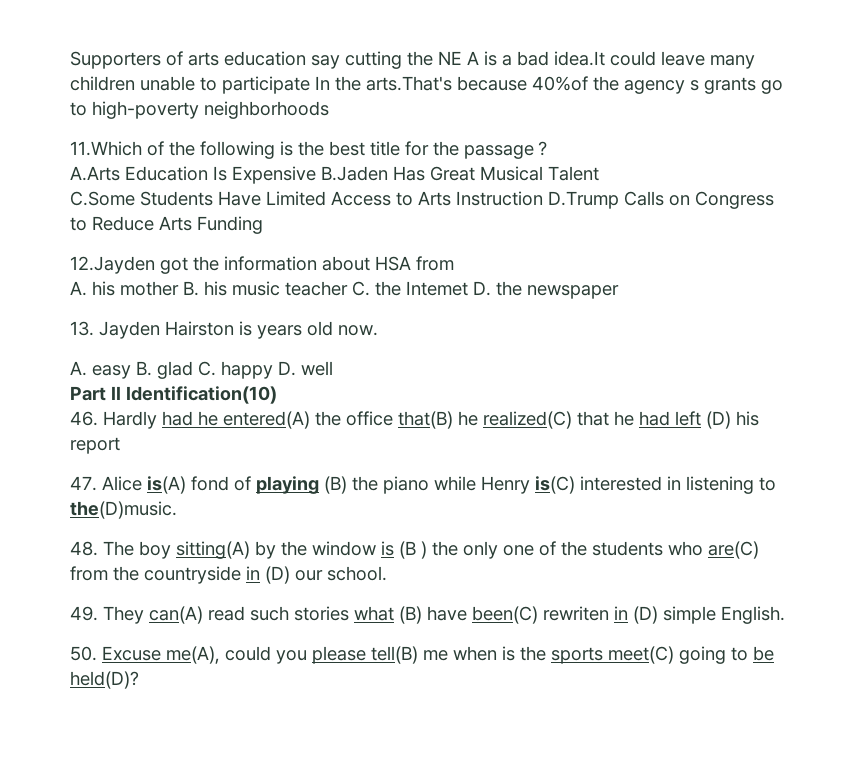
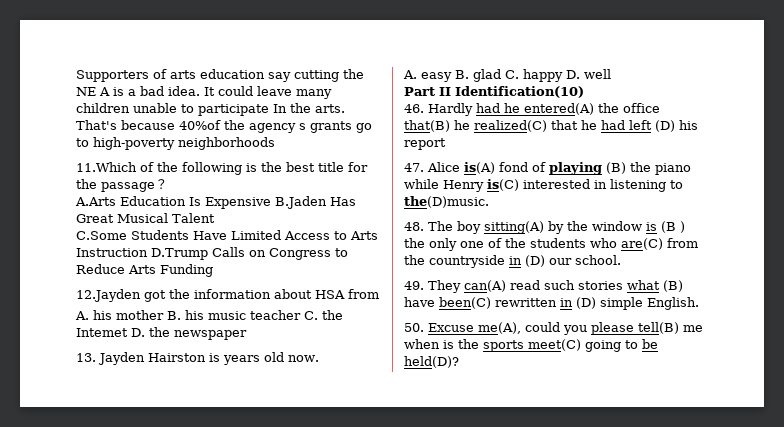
[554,51,605,66] idea.It -> [168,86,215,96] idea. It
[366,76,452,91] arts.That's -> [315,104,345,113] [76,120,117,130] arts. That's
[543,606,609,621] rewriten -> [495,298,557,307] rewritten

